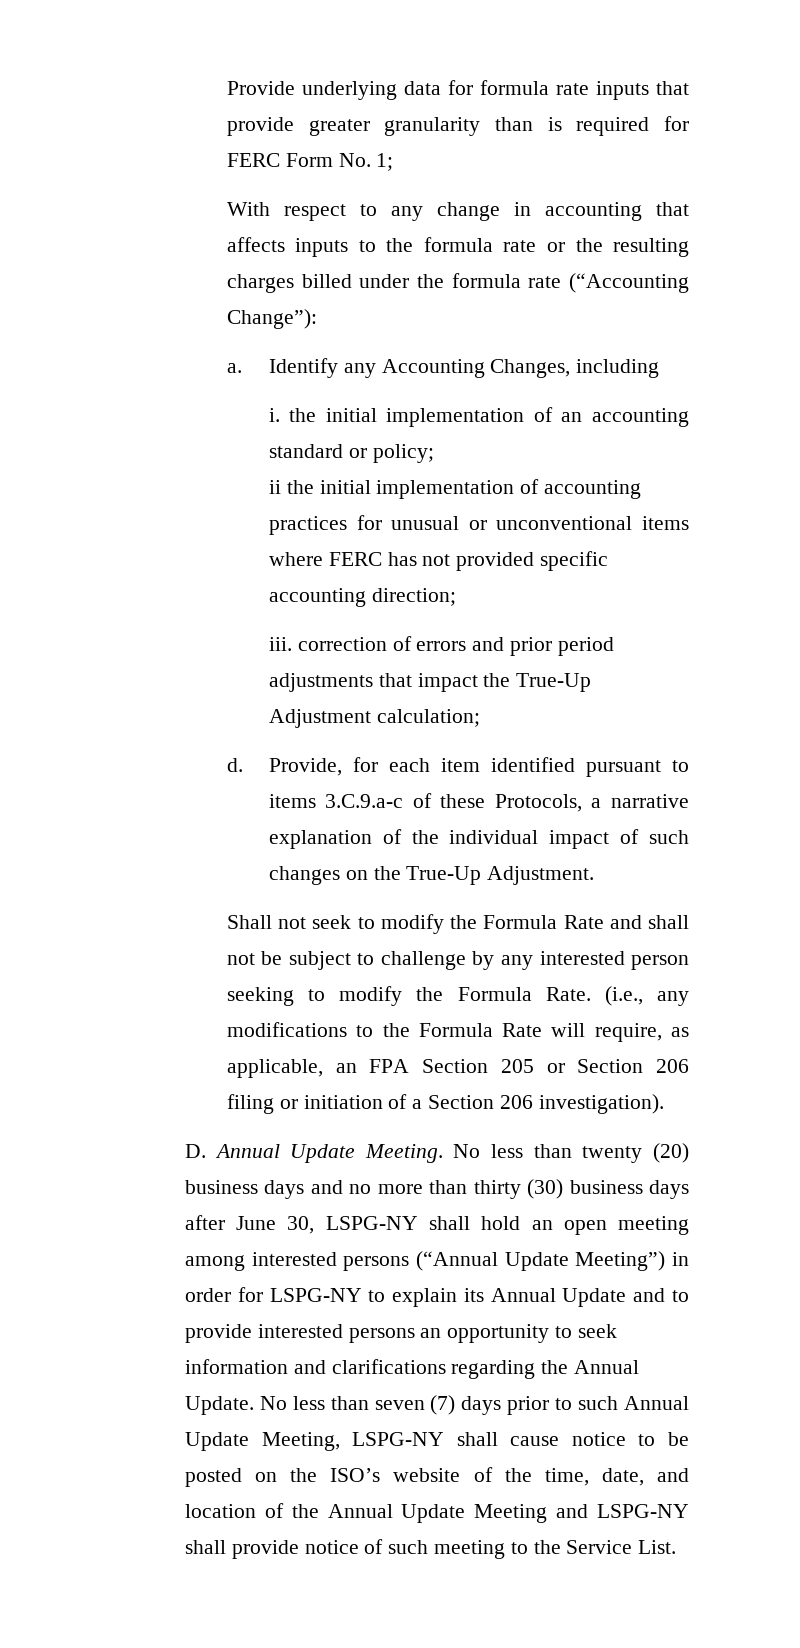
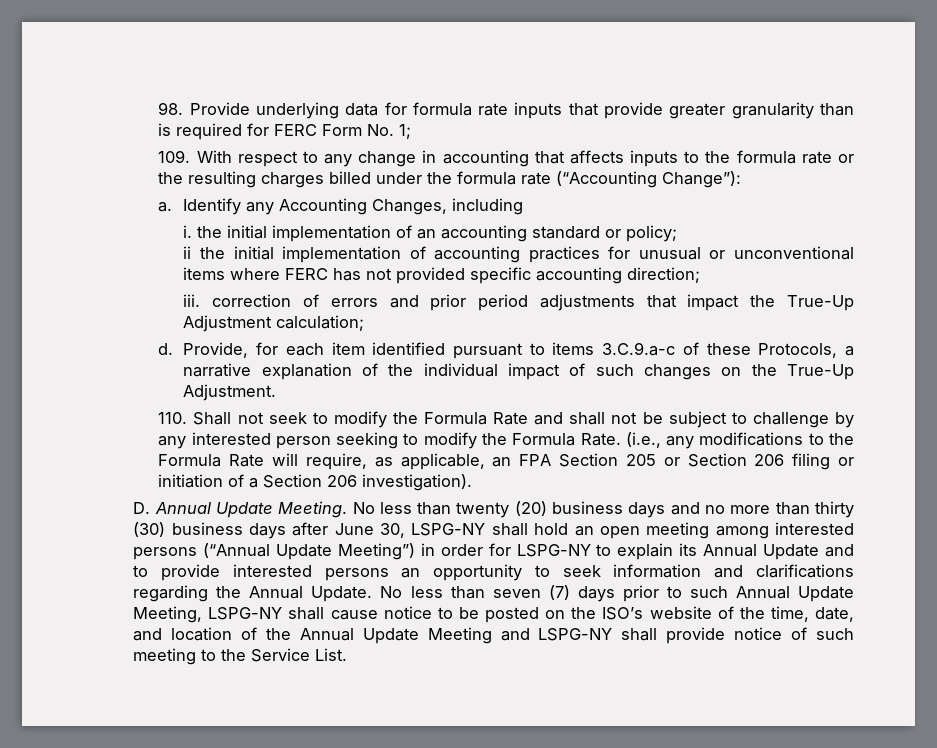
(226, 88) none -> [158,102,184,115] 98.
(394, 162) none -> [158,150,191,163] 109.
(595, 875) none -> [158,412,188,424] 110.

